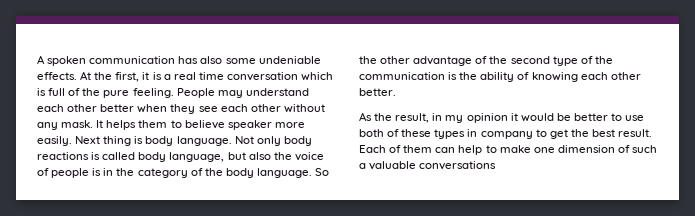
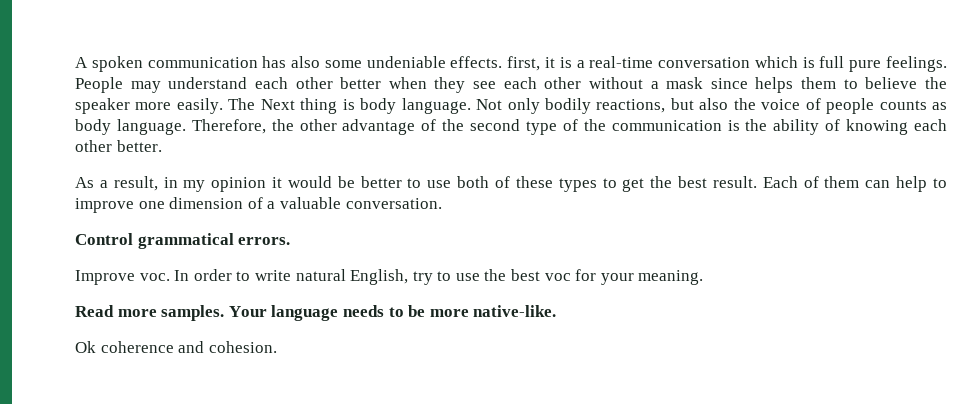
[80,71,113,80] At the -> (503, 62) none
[173,72,224,80] real time -> [589,56,654,68] real-time
[68,88,174,98] of the pure feeling. -> [849,56,948,72] pure feelings.
[37,120,104,130] any mask. It -> [650,77,748,89] a mask since
(225, 124) none -> [925,77,948,89] the
(72, 141) none -> [228,98,256,110] The
[283,136,312,146] [37,152,225,162] body reactions is called body language, -> [544,98,666,114] bodily reactions,
[92,168,330,178] is in the category of the body language. So -> [879,100,948,110] [75,119,266,135] counts as body language. Therefore,
[374,113,393,121] the -> [99,180,108,188] a
[467,129,533,139] in company -> (597, 185) none
[499,145,531,153] make -> [75,198,134,213] improve
[632,145,658,153] such -> (263, 203) none
[419,161,497,170] conversations -> [345,198,442,209] [75,233,291,249] [75,269,704,285] [75,305,557,321] [75,341,277,353] conversation. // Control grammatical errors. // Improve voc. In order to write natural English, try to use the best voc for your meaning. // Read more samples. Your language needs to be more native-like. // Ok coherence and cohesion.

